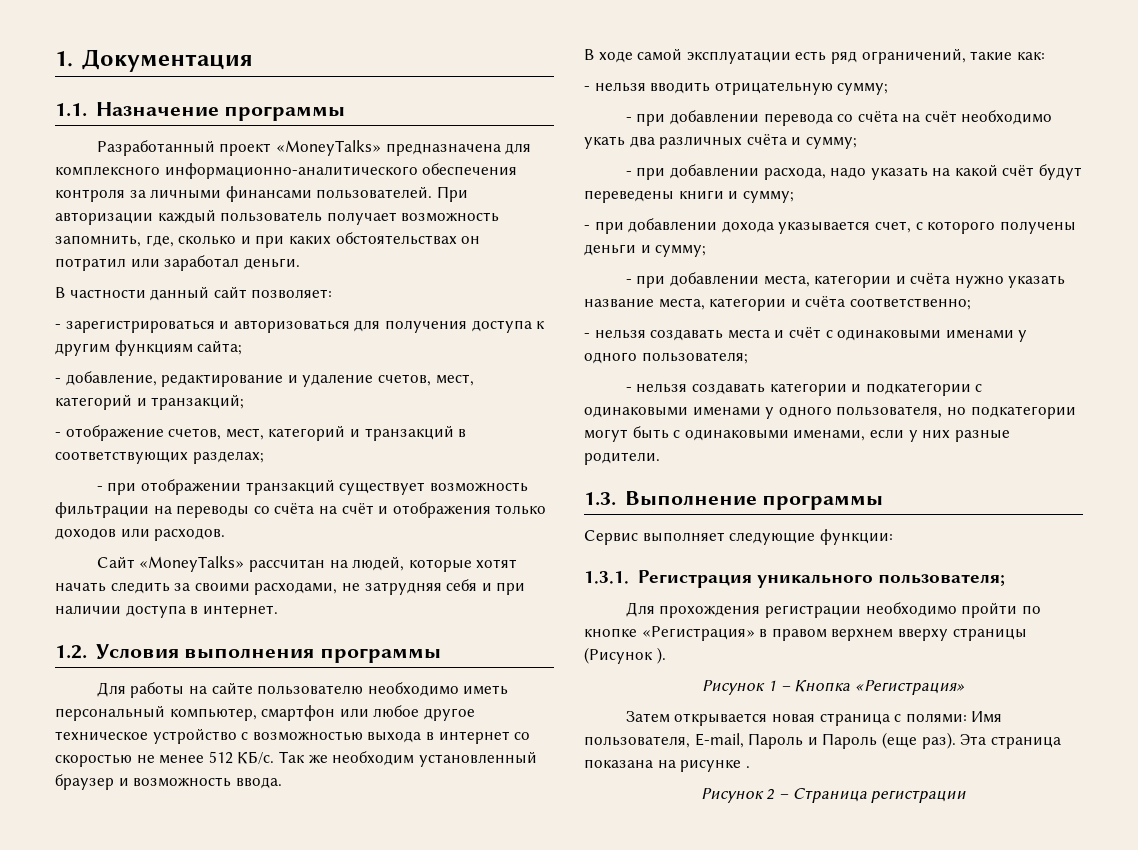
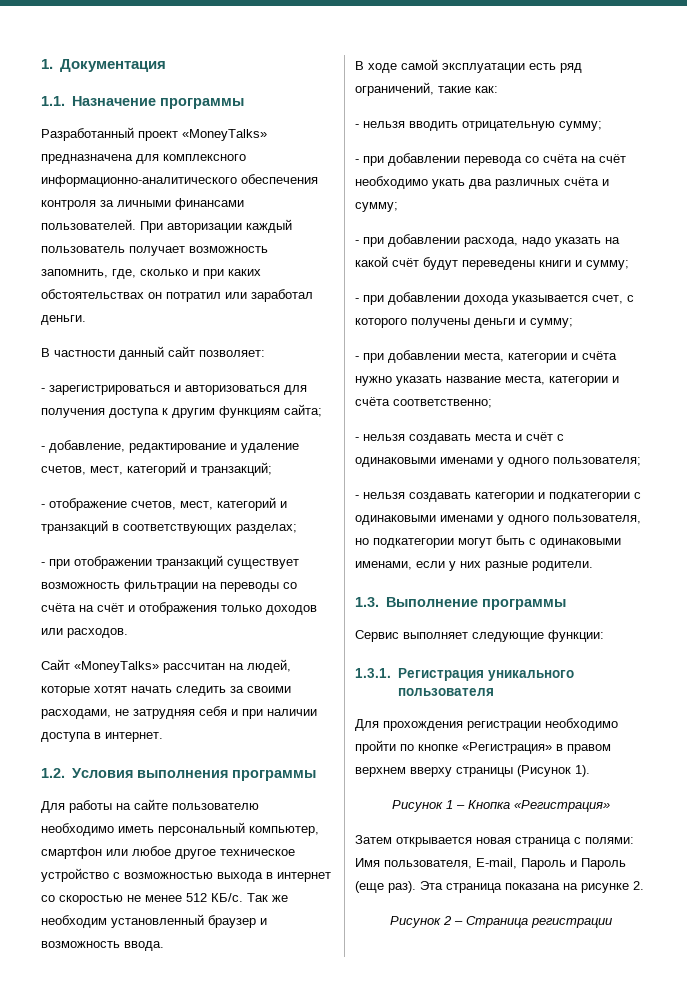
[877,574,1005,586] пользователя; -> [397,688,494,696] пользователя
[656,647,666,664] ). -> [575,765,590,777] 1).
[745,766,750,768] . -> [633,881,644,890] 2.

